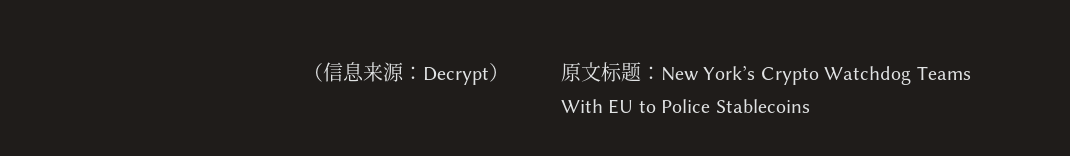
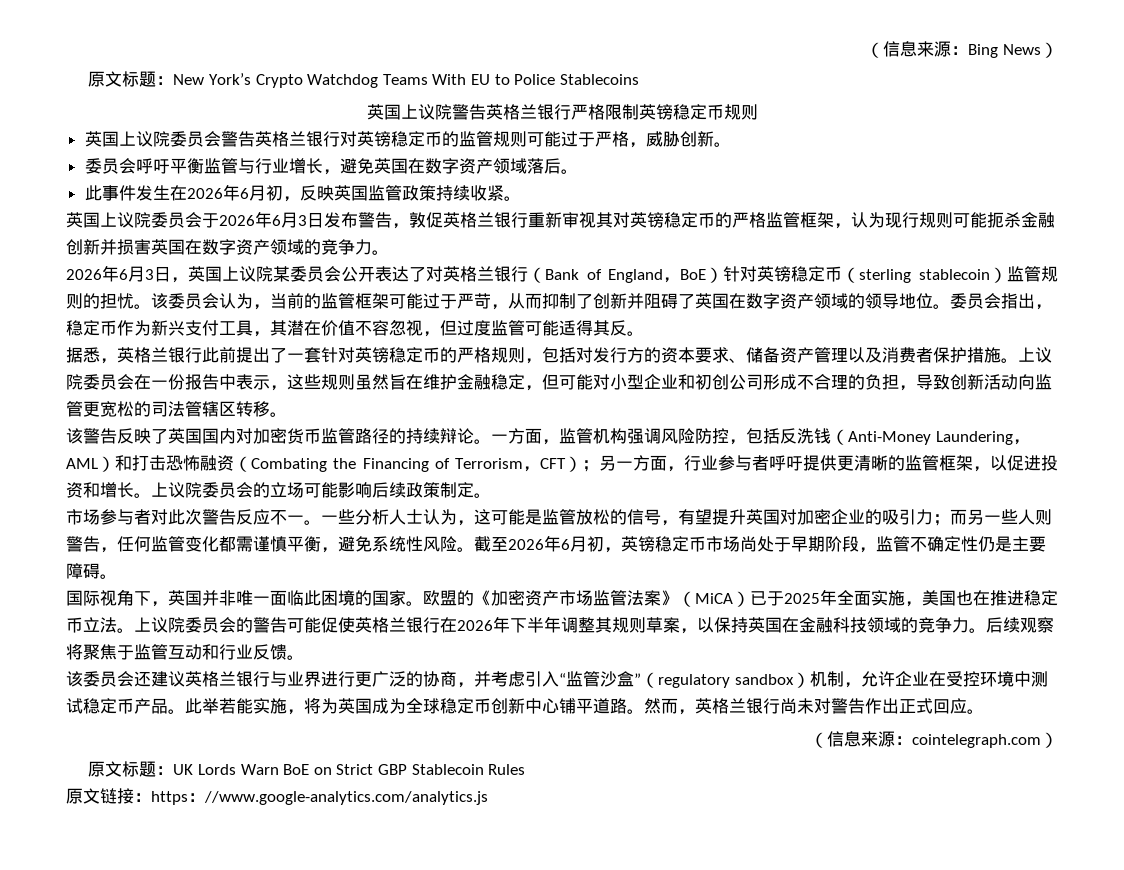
[303,62,489,85] （信息来源：Decrypt -> [866,41,1041,58] （信息来源：Bing News
(810, 106) none -> [366,104,758,120] [84,131,731,148] [84,158,578,175] [84,184,521,202] [66,211,1055,229] [66,239,389,255] [66,265,1058,283] [66,293,1052,310] [66,319,644,337] [66,347,1052,364] [66,374,1052,391] [66,401,287,417] [66,428,1030,445] [66,455,1058,472] [66,482,491,498] [66,509,1052,526] [66,535,1046,553] [66,563,117,579] [66,589,1058,607] [66,616,1054,634] [66,644,304,660] [66,671,1048,688] [66,698,984,715] [810,731,1058,748] [88,761,526,777] [66,788,488,805] // 英国上议院警告英格兰银行严格限制英镑稳定币规则 // 英国上议院委员会警告英格兰银行对英镑稳定币的监管规则可能过于严格，威胁创新。 // 委员会呼吁平衡监管与行业增长，避免英国在数字资产领域落后。 // 此事件发生在2026年6月初，反映英国监管政策持续收紧。 // 英国上议院委员会于2026年6月3日发布警告，敦促英格兰银行重新审视其对英镑稳定币的严格监管框架，认为现行规则可能扼杀金融创新并损害英国在数字资产领域的竞争力。 // 2026年6月3日，英国上议院某委员会公开表达了对英格兰银行（Bank of England，BoE）针对英镑稳定币（sterling stablecoin）监管规则的担忧。该委员会认为，当前的监管框架可能过于严苛，从而抑制了创新并阻碍了英国在数字资产领域的领导地位。委员会指出，稳定币作为新兴支付工具，其潜在价值不容忽视，但过度监管可能适得其反。 // 据悉，英格兰银行此前提出了一套针对英镑稳定币的严格规则，包括对发行方的资本要求、储备资产管理以及消费者保护措施。上议院委员会在一份报告中表示，这些规则虽然旨在维护金融稳定，但可能对小型企业和初创公司形成不合理的负担，导致创新活动向监管更宽松的司法管辖区转移。 // 该警告反映了英国国内对加密货币监管路径的持续辩论。一方面，监管机构强调风险防控，包括反洗钱（Anti-Money Laundering，AML）和打击恐怖融资（Combating the Financing of Terrorism，CFT）；另一方面，行业参与者呼吁提供更清晰的监管框架，以促进投资和增长。上议院委员会的立场可能影响后续政策制定。 // 市场参与者对此次警告反应不一。一些分析人士认为，这可能是监管放松的信号，有望提升英国对加密企业的吸引力；而另一些人则警告，任何监管变化都需谨慎平衡，避免系统性风险。截至2026年6月初，英镑稳定币市场尚处于早期阶段，监管不确定性仍是主要障碍。 // 国际视角下，英国并非唯一面临此困境的国家。欧盟的《加密资产市场监管法案》（MiCA）已于2025年全面实施，美国也在推进稳定币立法。上议院委员会的警告可能促使英格兰银行在2026年下半年调整其规则草案，以保持英国在金融科技领域的竞争力。后续观察将聚焦于监管互动和行业反馈。 // 该委员会还建议英格兰银行与业界进行更广泛的协商，并考虑引入“监管沙盒”（regulatory sandbox）机制，允许企业在受控环境中测试稳定币产品。此举若能实施，将为英国成为全球稳定币创新中心铺平道路。然而，英格兰银行尚未对警告作出正式回应。 // （信息来源：cointelegraph.com） // 原文标题：UK Lords Warn BoE on Strict GBP Stablecoin Rules // 原文链接：https：//www.google-analytics.com/analytics.js

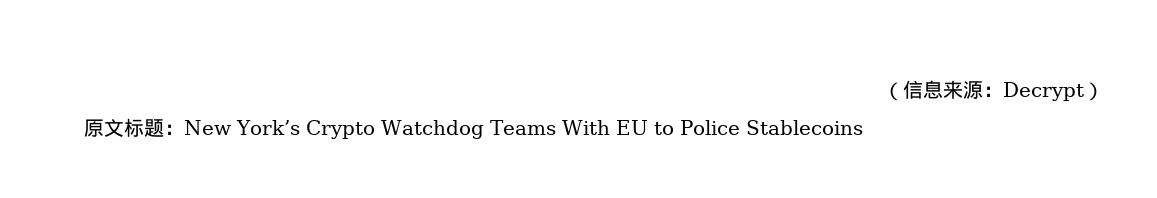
[866,41,1041,58] （信息来源：Bing News -> [883,80,1084,101] （信息来源：Decrypt
[366,104,758,120] [84,131,731,148] [84,158,578,175] [84,184,521,202] [66,211,1055,229] [66,239,389,255] [66,265,1058,283] [66,293,1052,310] [66,319,644,337] [66,347,1052,364] [66,374,1052,391] [66,401,287,417] [66,428,1030,445] [66,455,1058,472] [66,482,491,498] [66,509,1052,526] [66,535,1046,553] [66,563,117,579] [66,589,1058,607] [66,616,1054,634] [66,644,304,660] [66,671,1048,688] [66,698,984,715] [810,731,1058,748] [88,761,526,777] [66,788,488,805] // 英国上议院警告英格兰银行严格限制英镑稳定币规则 // 英国上议院委员会警告英格兰银行对英镑稳定币的监管规则可能过于严格，威胁创新。 // 委员会呼吁平衡监管与行业增长，避免英国在数字资产领域落后。 // 此事件发生在2026年6月初，反映英国监管政策持续收紧。 // 英国上议院委员会于2026年6月3日发布警告，敦促英格兰银行重新审视其对英镑稳定币的严格监管框架，认为现行规则可能扼杀金融创新并损害英国在数字资产领域的竞争力。 // 2026年6月3日，英国上议院某委员会公开表达了对英格兰银行（Bank of England，BoE）针对英镑稳定币（sterling stablecoin）监管规则的担忧。该委员会认为，当前的监管框架可能过于严苛，从而抑制了创新并阻碍了英国在数字资产领域的领导地位。委员会指出，稳定币作为新兴支付工具，其潜在价值不容忽视，但过度监管可能适得其反。 // 据悉，英格兰银行此前提出了一套针对英镑稳定币的严格规则，包括对发行方的资本要求、储备资产管理以及消费者保护措施。上议院委员会在一份报告中表示，这些规则虽然旨在维护金融稳定，但可能对小型企业和初创公司形成不合理的负担，导致创新活动向监管更宽松的司法管辖区转移。 // 该警告反映了英国国内对加密货币监管路径的持续辩论。一方面，监管机构强调风险防控，包括反洗钱（Anti-Money Laundering，AML）和打击恐怖融资（Combating the Financing of Terrorism，CFT）；另一方面，行业参与者呼吁提供更清晰的监管框架，以促进投资和增长。上议院委员会的立场可能影响后续政策制定。 // 市场参与者对此次警告反应不一。一些分析人士认为，这可能是监管放松的信号，有望提升英国对加密企业的吸引力；而另一些人则警告，任何监管变化都需谨慎平衡，避免系统性风险。截至2026年6月初，英镑稳定币市场尚处于早期阶段，监管不确定性仍是主要障碍。 // 国际视角下，英国并非唯一面临此困境的国家。欧盟的《加密资产市场监管法案》（MiCA）已于2025年全面实施，美国也在推进稳定币立法。上议院委员会的警告可能促使英格兰银行在2026年下半年调整其规则草案，以保持英国在金融科技领域的竞争力。后续观察将聚焦于监管互动和行业反馈。 // 该委员会还建议英格兰银行与业界进行更广泛的协商，并考虑引入“监管沙盒”（regulatory sandbox）机制，允许企业在受控环境中测试稳定币产品。此举若能实施，将为英国成为全球稳定币创新中心铺平道路。然而，英格兰银行尚未对警告作出正式回应。 // （信息来源：cointelegraph.com） // 原文标题：UK Lords Warn BoE on Strict GBP Stablecoin Rules // 原文链接：https：//www.google-analytics.com/analytics.js -> (863, 127) none

